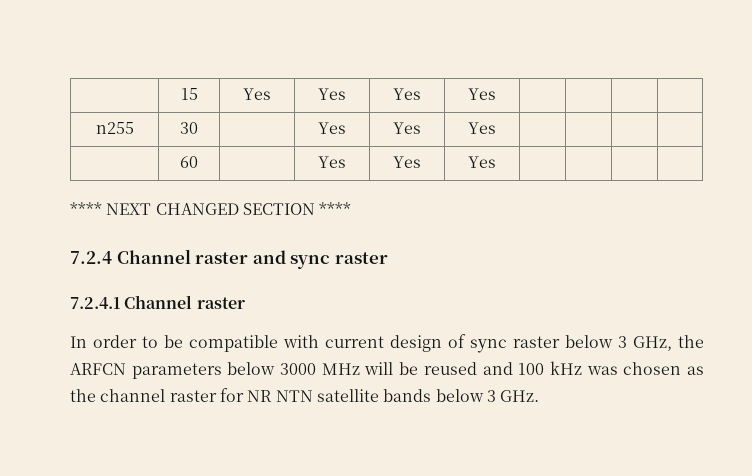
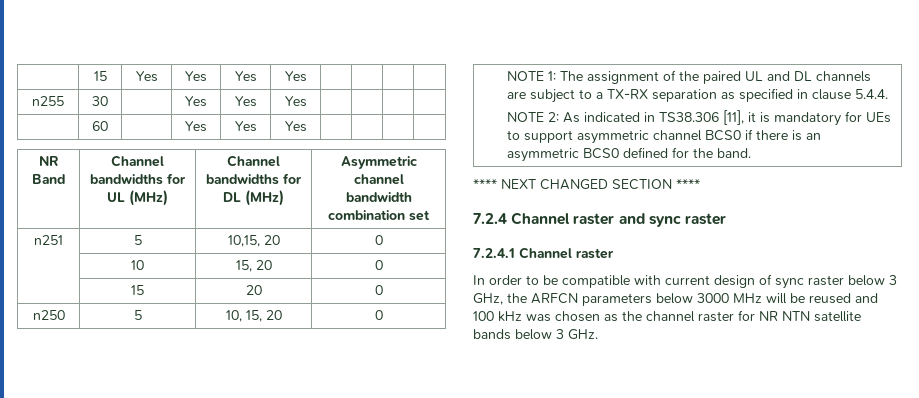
(496, 162) none -> [38,156,59,166] [32,174,65,184] [111,155,164,167] [90,173,186,185] [107,190,168,206] [227,155,280,167] [206,173,302,185] [223,190,284,206] [340,156,418,169] [353,174,404,185] [345,192,412,202] [328,210,430,221] [34,235,63,245] [133,235,142,245] [227,235,280,247] [374,235,383,245] [131,260,144,270] [235,260,272,272] [374,260,383,270] [131,285,144,295] [245,285,262,295] [374,285,383,295] [32,310,65,320] [133,310,142,320] [225,310,282,322] [374,310,383,320] [507,70,872,84] [507,88,889,103] [507,110,892,126] [507,129,822,144] [507,147,752,162] // NR Band | Channel bandwidths for UL (MHz) | Channel bandwidths for DL (MHz) | Asymmetric channel bandwidth combination set // n251 | 5 | 10,15, 20 | 0 // | 10 | 15, 20 | 0 // | 15 | 20 | 0 // n250 | 5 | 10, 15, 20 | 0 // NOTE 1: The assignment of the paired UL and DL channels are subject to a TX-RX separation as specified in clause 5.4.4. // NOTE 2: As indicated in TS38.306 [11], it is mandatory for UEs to support asymmetric channel BCS0 if there is an asymmetric BCS0 defined for the band.

